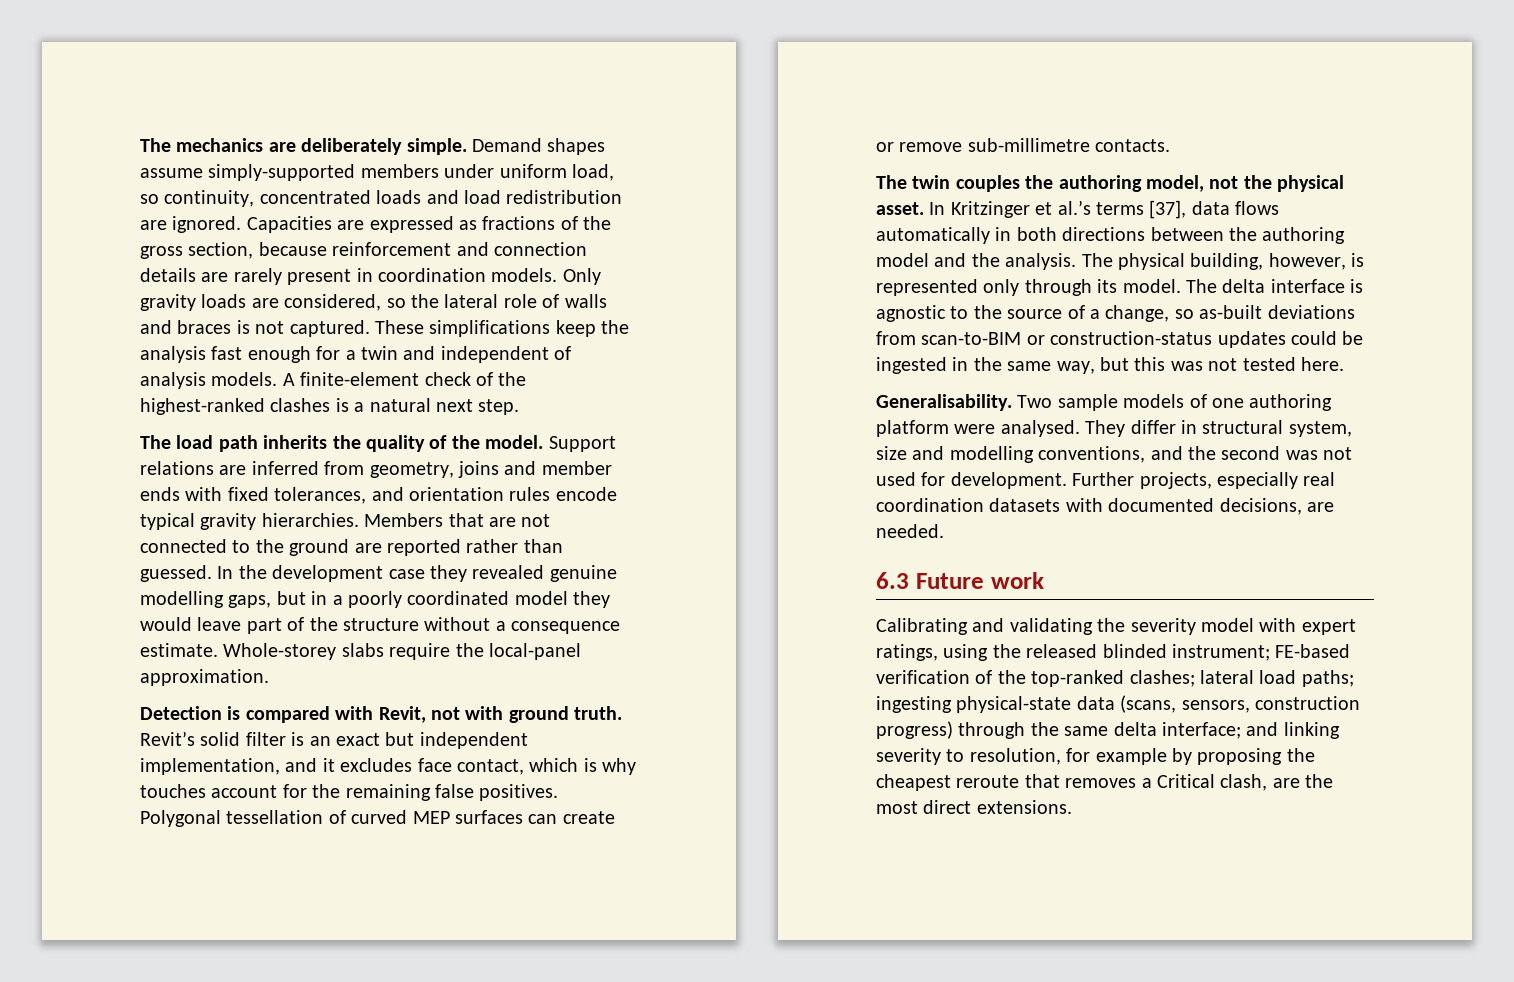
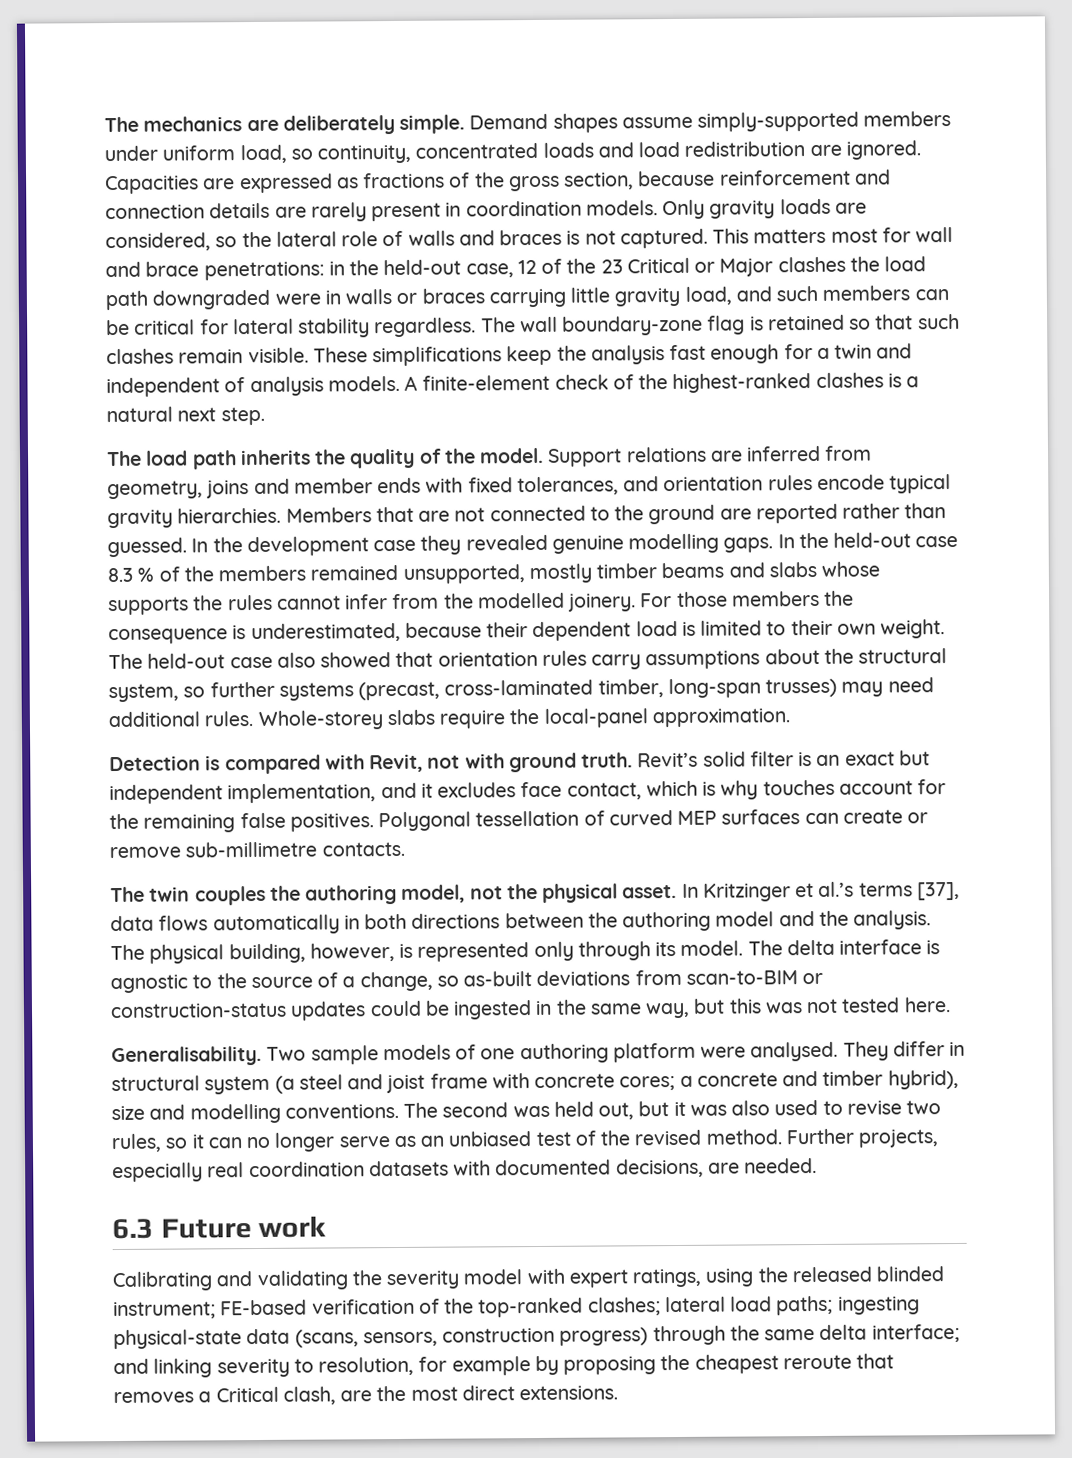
(370, 328) none -> [712,227,954,244] [105,256,927,281] [105,285,949,311] [106,313,960,338] [106,347,309,365] This matters most for wall and brace penetrations: in the held-out case, 12 of the 23 Critical or Major clashes the load path downgraded were in walls or braces carrying little gravity load, and such members can be critical for lateral stability regardless. The wall boundary-zone flag is retained so that such clashes remain visible.
[228,591,611,608] [140,617,621,634] [140,643,218,657] gaps, but in a poorly coordinated model they would leave part of the structure without a consequence estimate. -> [723,532,959,553] [107,561,881,584] [108,590,855,616] [108,619,946,645] [108,648,948,670] [108,677,934,703] [108,711,254,728] gaps. In the held-out case 8.3 % of the members remained unsupported, mostly timber beams and slabs whose supports the rules cannot infer from the modelled joinery. For those members the consequence is underestimated, because their dependent load is limited to their own weight. The held-out case also showed that orientation rules carry assumptions about the structural system, so further systems (precast, cross-laminated timber, long-span trusses) may need additional rules.
[1288,421,1352,437] [876,446,1353,463] [876,472,1067,489] system, size and modelling conventions, and the second was not used for development. -> [204,1069,959,1095] [111,1099,942,1124] [111,1129,782,1153] system (a steel and joist frame with concrete cores; a concrete and timber hybrid), size and modelling conventions. The second was held out, but it was also used to revise two rules, so it can no longer serve as an unbiased test of the revised method.

